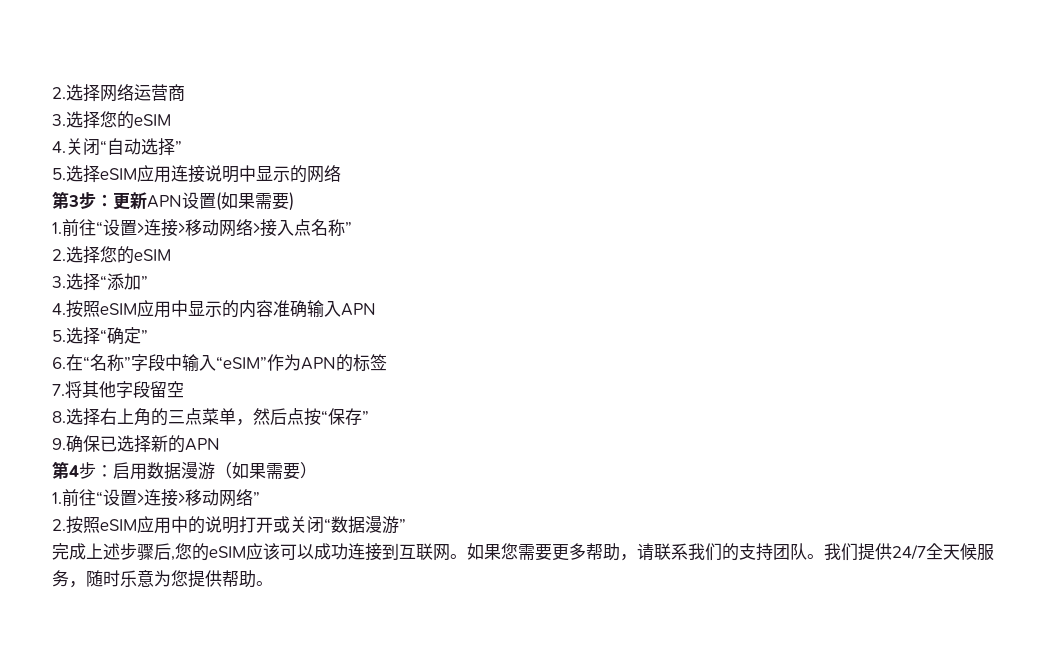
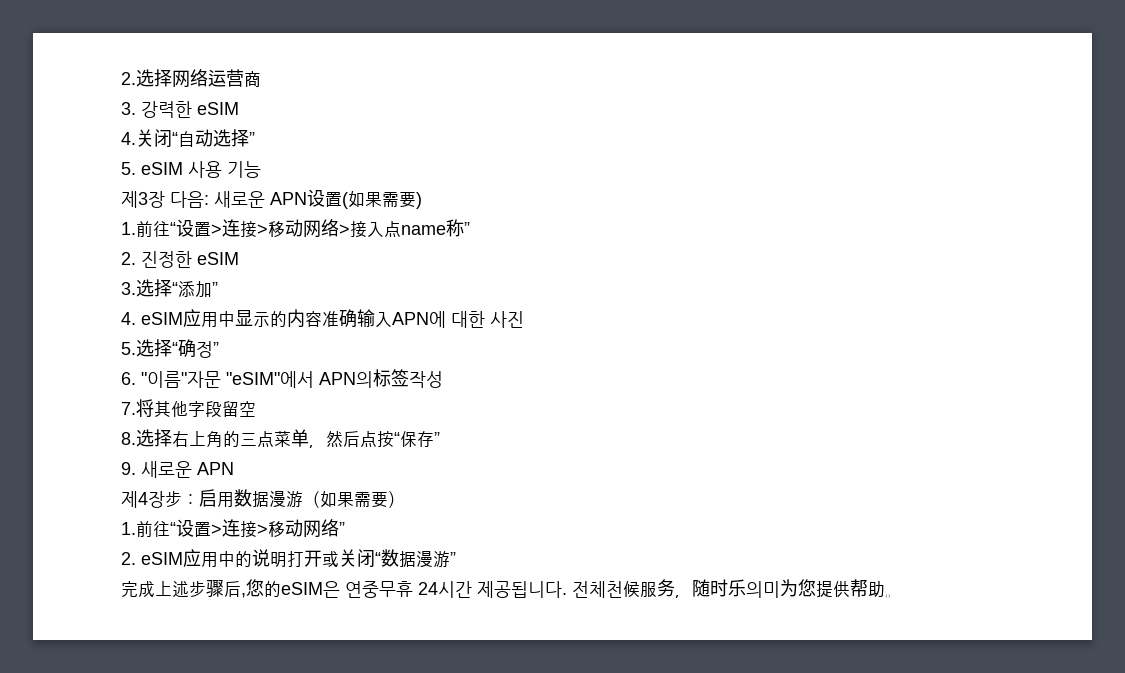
[66,111,134,129] 选择您的 -> [141,101,192,118] 강력한
[66,165,341,183] [52,191,147,210] 选择eSIM应用连接说明中显示的网络 // 第3步：更新 -> [141,161,261,178] [121,191,265,208] eSIM 사용 기능 // 제3장 다음: 새로운
[311,219,328,236] 名 -> [401,225,446,235] name
[66,246,134,264] 选择您的 -> [141,251,192,268] 진정한
[66,300,100,318] 按照 -> (136, 318) none
[341,303,376,316] APN -> [392,311,524,328] APN에 대한 사진
[124,327,148,344] 定” -> [196,341,219,358] 정”
[66,354,353,372] 在“名称”字段中输入“eSIM”作为APN的 -> [141,371,373,388] "이름"자문 "eSIM"에서 APN의
(387, 362) none -> [409,371,443,388] 작성
[66,435,220,453] [52,461,79,479] 确保已选择新的APN // 第4 -> [141,461,234,478] [121,491,165,508] 새로운 APN // 제4장
[66,516,100,534] 按照 -> (136, 558) none
[209,543,960,561] eSIM应该可以成功连接到互联网。如果您需要更多帮助，请联系我们的支持团队。我们提供24/7全天 -> [281,581,623,598] eSIM은 연중무휴 24시간 제공됩니다. 전체천
[137,570,154,587] 意 -> [746,581,780,598] 의미

